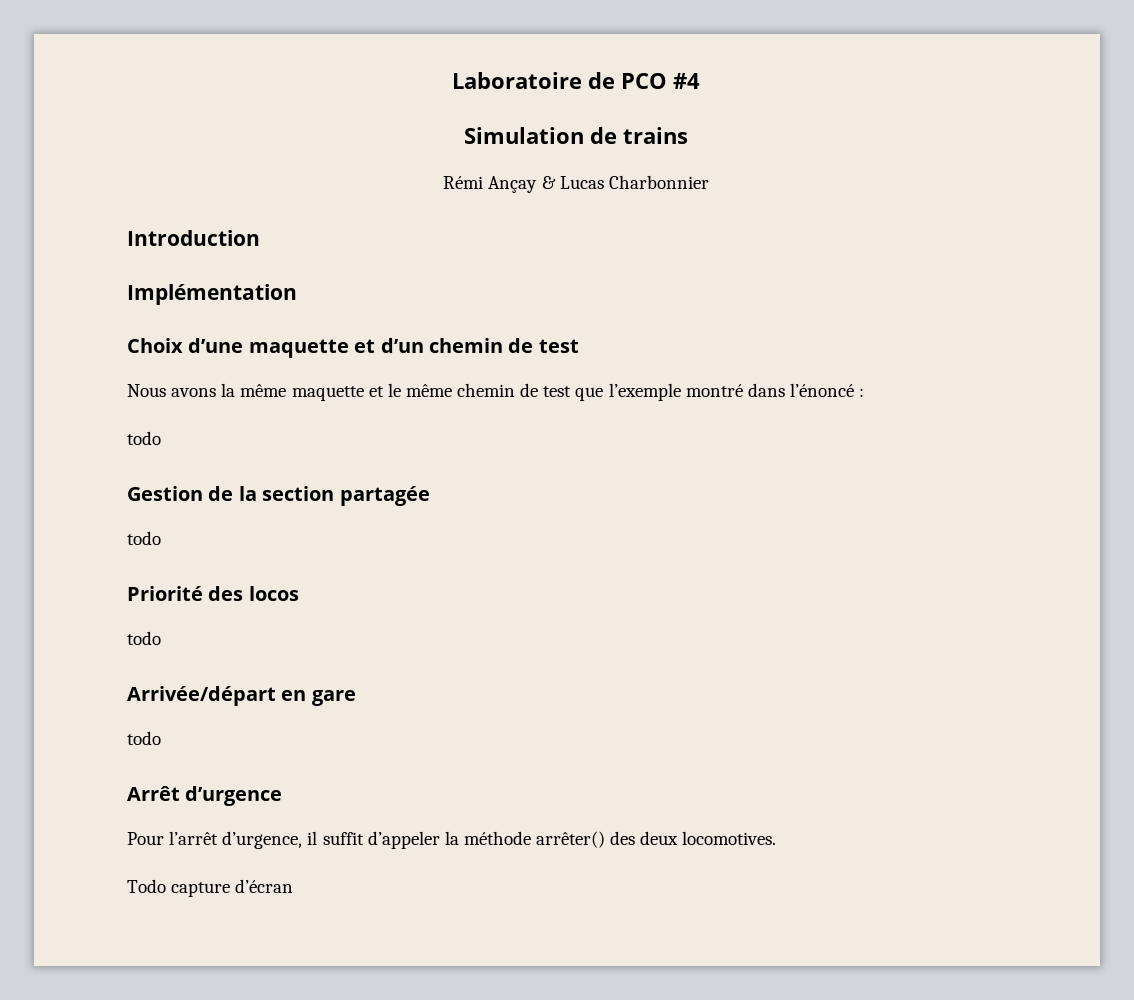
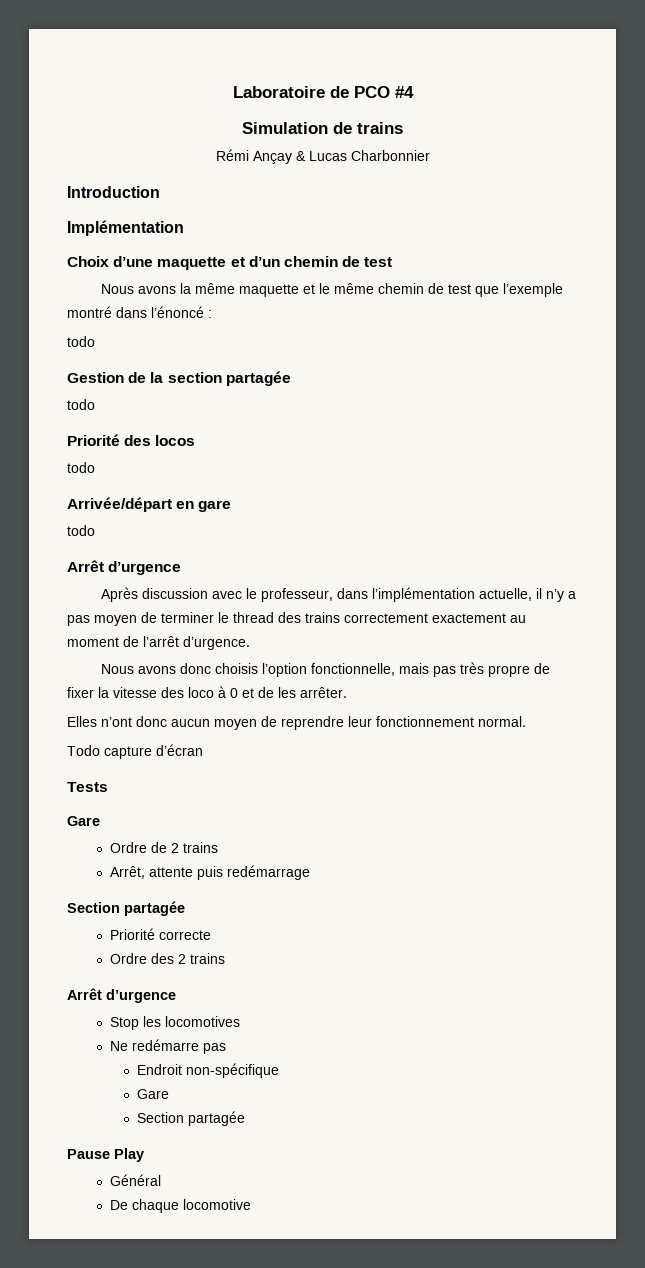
[127,831,777,849] [127,879,294,897] Pour l’arrêt d’urgence, il suffit d’appeler la méthode arrêter() des deux locomotives. // Todo capture d’écran -> [100,587,576,602] [67,612,526,626] [67,636,250,650] [100,662,550,677] [67,686,347,698] [67,716,526,730] [67,744,203,759] [67,782,108,792] [67,816,100,826] [109,842,218,853] [109,865,310,880] [67,901,185,916] [109,928,211,940] [109,953,225,964] [67,988,176,1003] [109,1016,240,1030] [109,1039,226,1054] [136,1063,279,1078] [136,1089,169,1099] [136,1111,245,1126] [67,1148,144,1162] [109,1174,161,1186] [109,1199,251,1213] Après discussion avec le professeur, dans l’implémentation actuelle, il n’y a pas moyen de terminer le thread des trains correctement exactement au moment de l’arrêt d’urgence. // Nous avons donc choisis l’option fonctionnelle, mais pas très propre de fixer la vitesse des loco à 0 et de les arrêter. // Elles n’ont donc aucun moyen de reprendre leur fonctionnement normal. // Todo capture d’écran // Tests // Gare // Ordre de 2 trains // Arrêt, attente puis redémarrage // Section partagée // Priorité correcte // Ordre des 2 trains // Arrêt d’urgence // Stop les locomotives // Ne redémarre pas // Endroit non-spécifique // Gare // Section partagée // Pause Play // Général // De chaque locomotive

